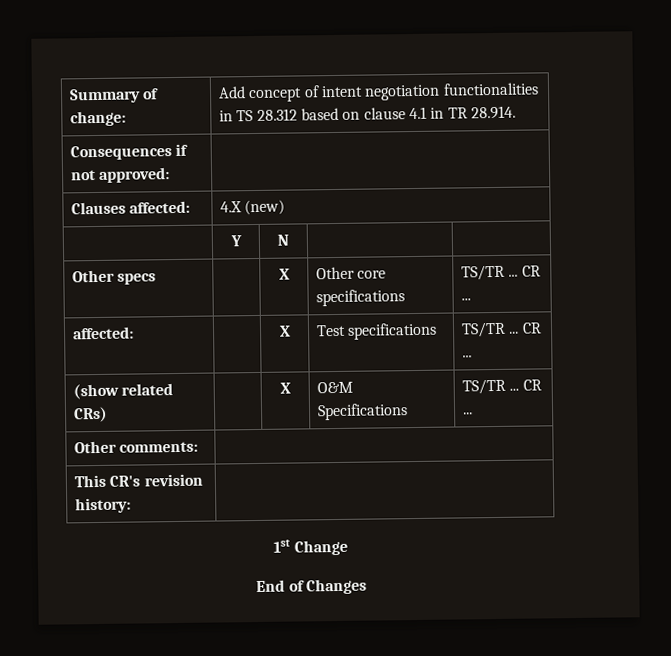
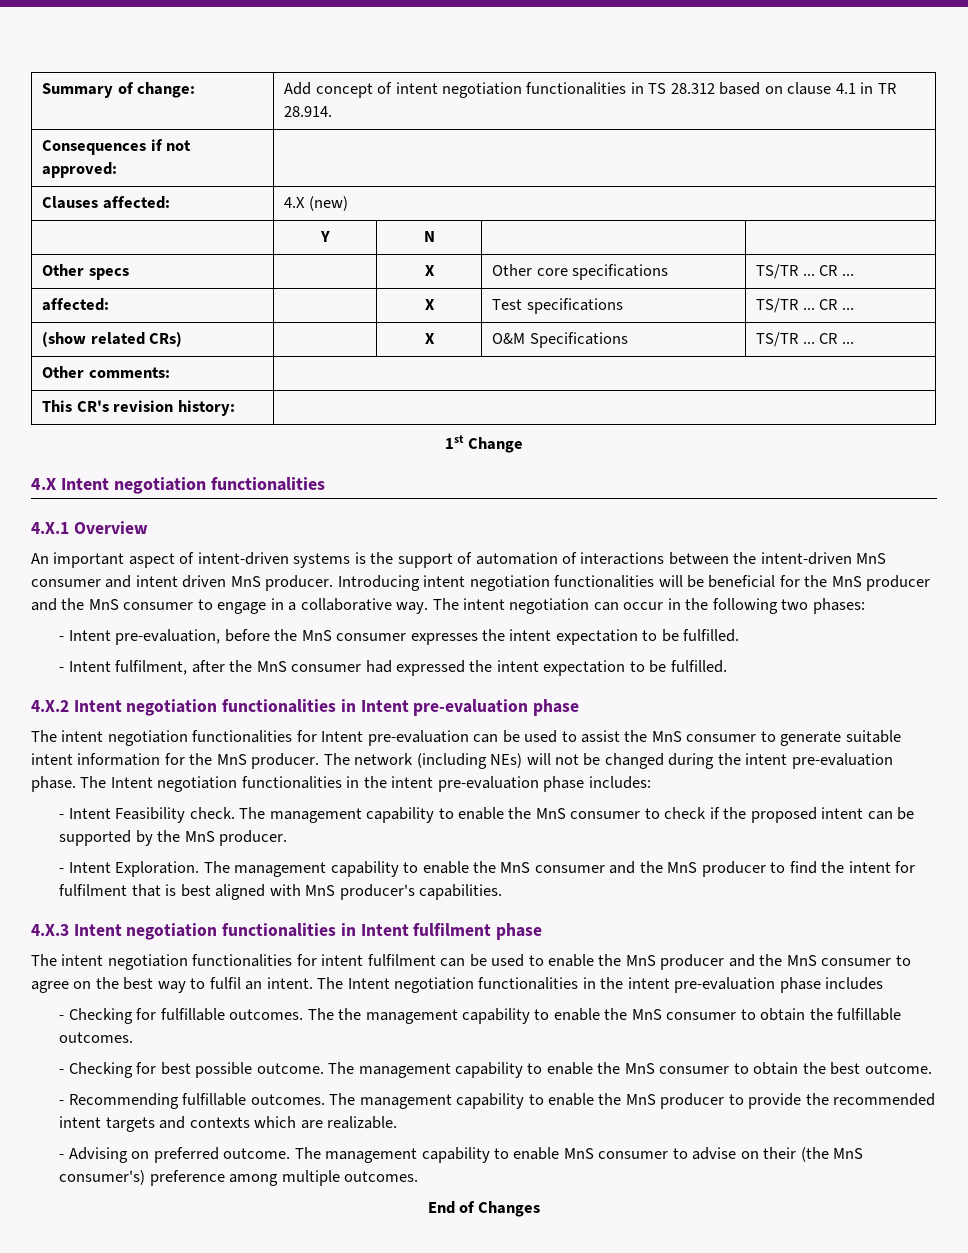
(348, 547) none -> [31,477,325,494] [31,521,148,534] [31,552,887,568] [31,575,931,591] [31,598,865,614] [59,629,740,645] [59,660,727,676] [31,699,580,716] [31,730,901,746] [31,753,893,769] [31,776,651,792] [59,807,914,823] [59,830,288,846] [59,861,915,877] [59,884,502,900] [31,923,543,940] [31,954,911,970] [31,977,884,993] [59,1008,902,1024] [59,1032,134,1043] [59,1062,932,1078] [59,1093,936,1109] [59,1116,398,1132] [59,1147,864,1163] [59,1170,419,1186] // 4.X Intent negotiation functionalities // 4.X.1 Overview // An important aspect of intent-driven systems is the support of automation of interactions between the intent-driven MnS consumer and intent driven MnS producer. Introducing intent negotiation functionalities will be beneficial for the MnS producer and the MnS consumer to engage in a collaborative way. The intent negotiation can occur in the following two phases: // - Intent pre-evaluation, before the MnS consumer expresses the intent expectation to be fulfilled. // - Intent fulfilment, after the MnS consumer had expressed the intent expectation to be fulfilled. // 4.X.2 Intent negotiation functionalities in Intent pre-evaluation phase // The intent negotiation functionalities for Intent pre-evaluation can be used to assist the MnS consumer to generate suitable intent information for the MnS producer. The network (including NEs) will not be changed during the intent pre-evaluation phase. The Intent negotiation functionalities in the intent pre-evaluation phase includes: // - Intent Feasibility check. The management capability to enable the MnS consumer to check if the proposed intent can be supported by the MnS producer. // - Intent Exploration. The management capability to enable the MnS consumer and the MnS producer to find the intent for fulfilment that is best aligned with MnS producer's capabilities. // 4.X.3 Intent negotiation functionalities in Intent fulfilment phase // The intent negotiation functionalities for intent fulfilment can be used to enable the MnS producer and the MnS consumer to agree on the best way to fulfil an intent. The Intent negotiation functionalities in the intent pre-evaluation phase includes // - Checking for fulfillable outcomes. The the management capability to enable the MnS consumer to obtain the fulfillable outcomes. // - Checking for best possible outcome. The management capability to enable the MnS consumer to obtain the best outcome. // - Recommending fulfillable outcomes. The management capability to enable the MnS producer to provide the recommended intent targets and contexts which are realizable. // - Advising on preferred outcome. The management capability to enable MnS consumer to advise on their (the MnS consumer's) preference among multiple outcomes.

